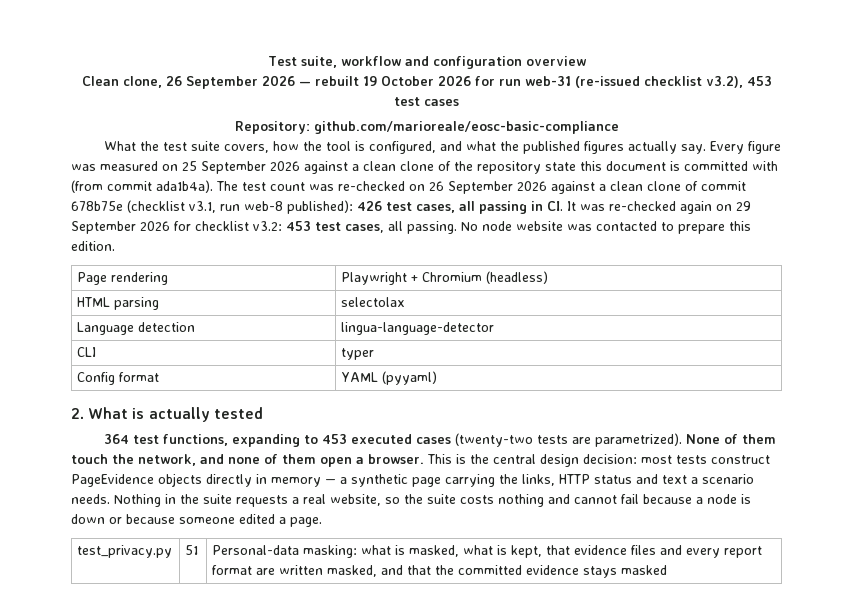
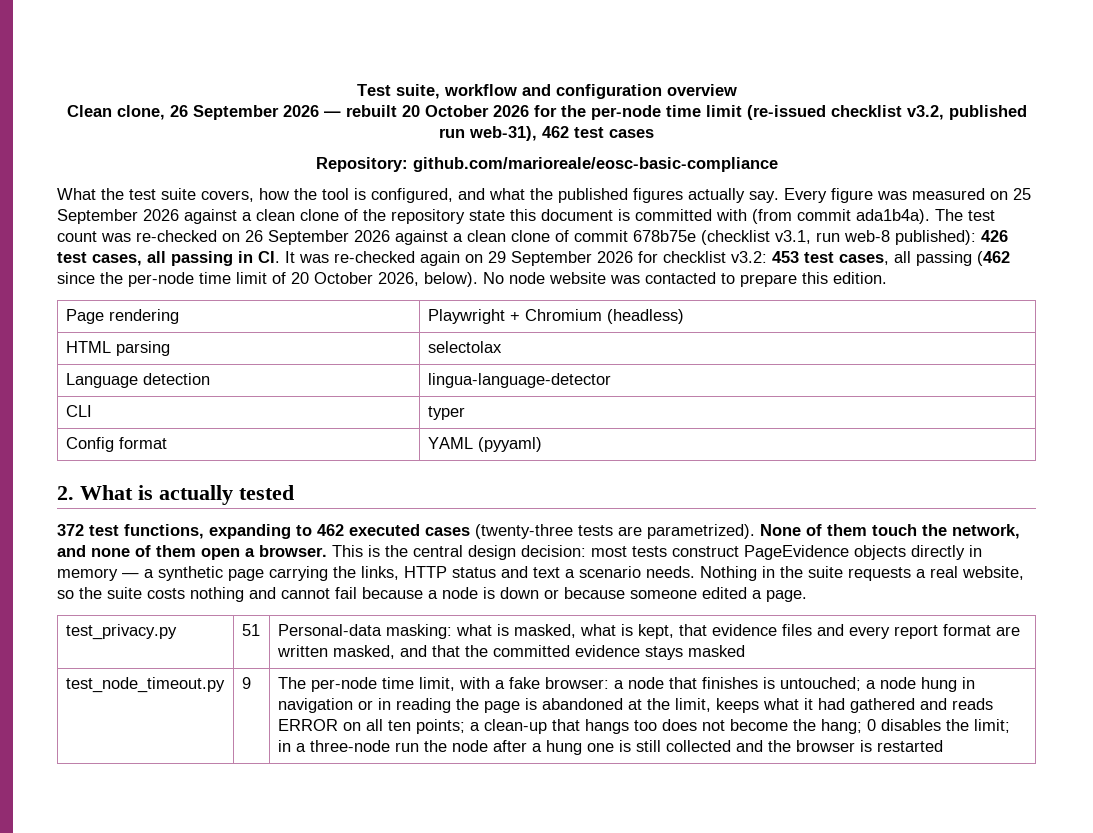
[362,76,377,86] 19 -> [401,105,420,117] 20
[498,76,772,88] run web-31 (re-issued checklist v3.2), 453 -> [560,105,1027,120] [439,126,569,141] the per-node time limit (re-issued checklist v3.2, published run web-31), 462
[407,221,457,234] passing. -> [916,251,1010,266] [57,272,478,287] passing (462 since the per-node time limit of 20 October 2026, below).
[103,434,129,444] 364 -> [57,524,84,536] 372
[321,434,347,444] 453 -> [317,524,344,536] 462
[454,433,533,447] (twenty-two -> [475,524,573,539] (twenty-three
(668, 570) none -> [65,677,225,693] [241,677,251,689] [277,677,975,692] [277,698,993,713] [277,719,1010,734] [277,740,943,755] // test_node_timeout.py | 9 | The per-node time limit, with a fake browser: a node that finishes is untouched; a node hung in navigation or in reading the page is abandoned at the limit, keeps what it had gathered and reads ERROR on all ten points; a clean-up that hangs too does not become the hang; 0 disables the limit; in a three-node run the node after a hung one is still collected and the browser is restarted

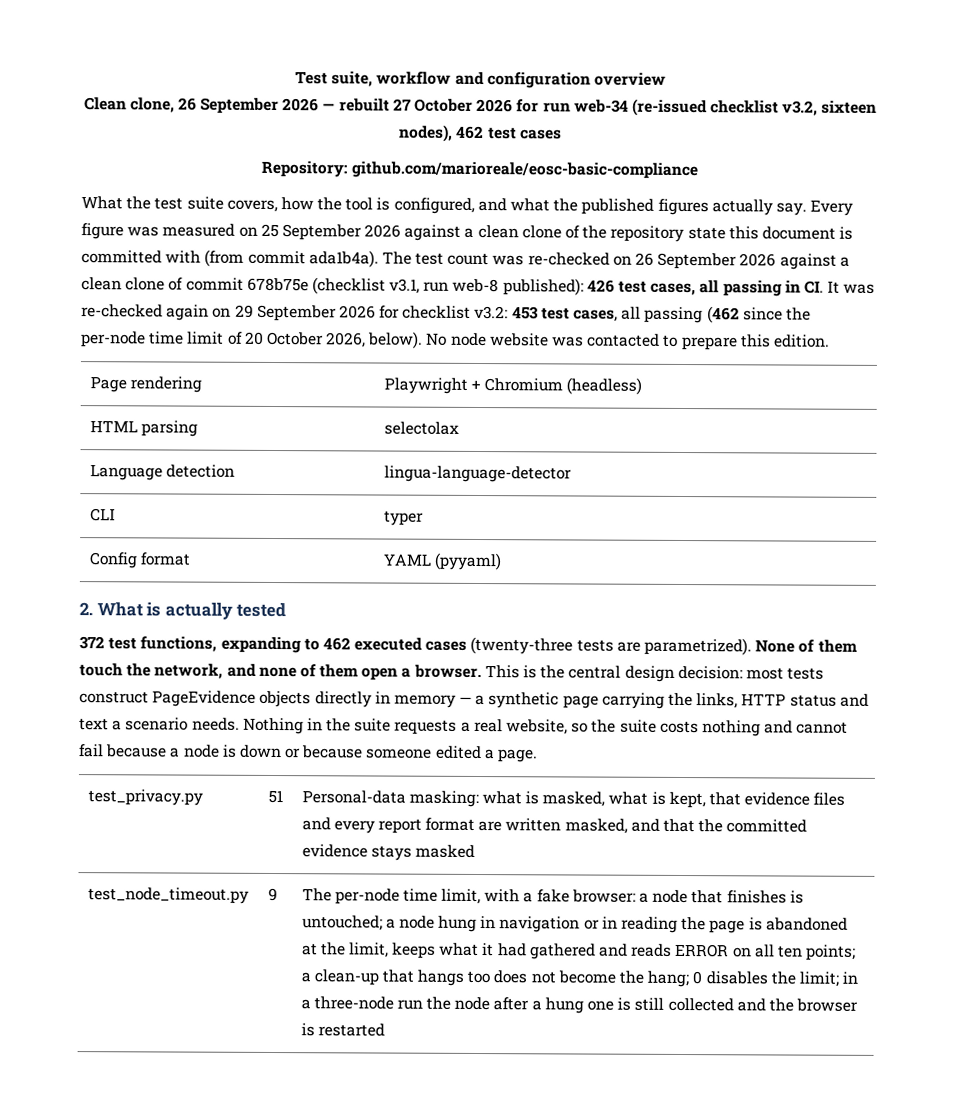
[401,105,420,117] 20 -> [392,98,412,111] 27
[560,105,1027,120] [439,126,537,141] the per-node time limit (re-issued checklist v3.2, published run web-31), -> [542,98,878,117] [399,124,454,142] run web-34 (re-issued checklist v3.2, sixteen nodes),

